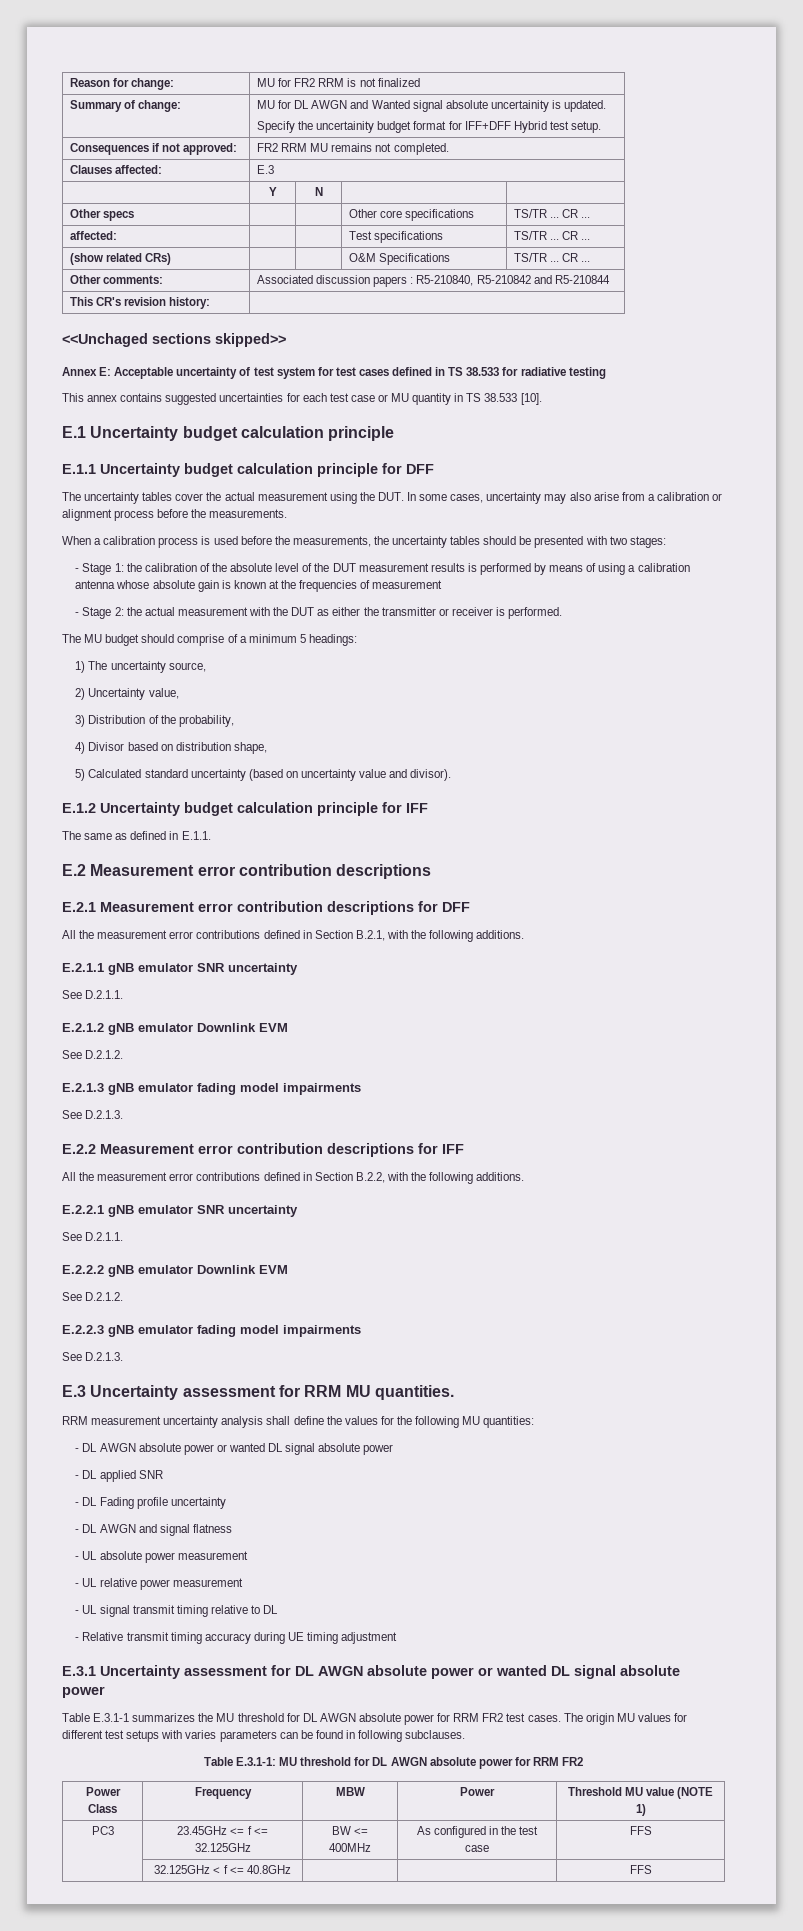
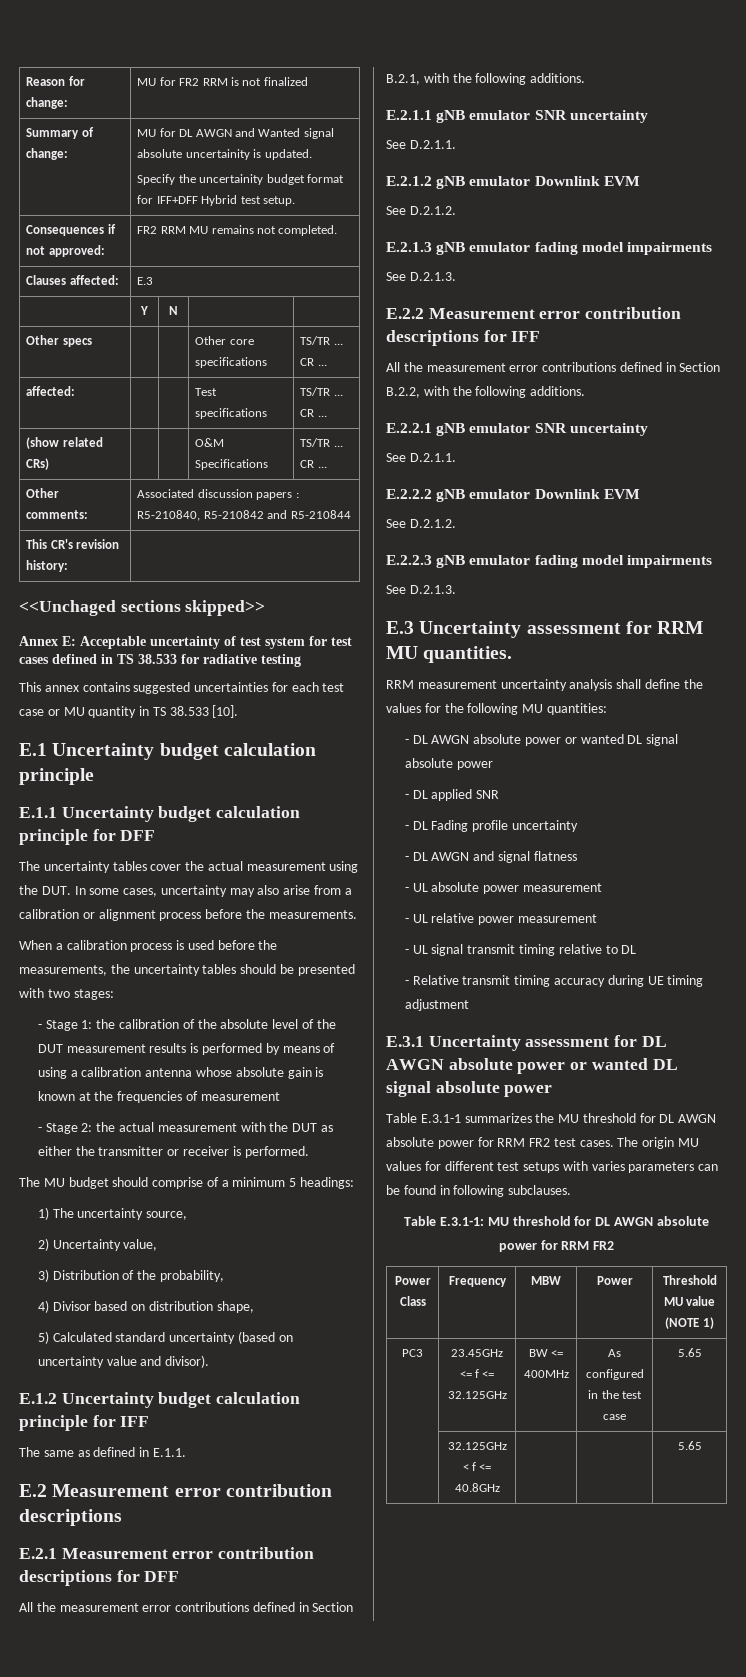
[629,1826,652,1835] FFS -> [677,1348,702,1357] 5.65
[629,1865,652,1874] FFS -> [677,1441,702,1450] 5.65

